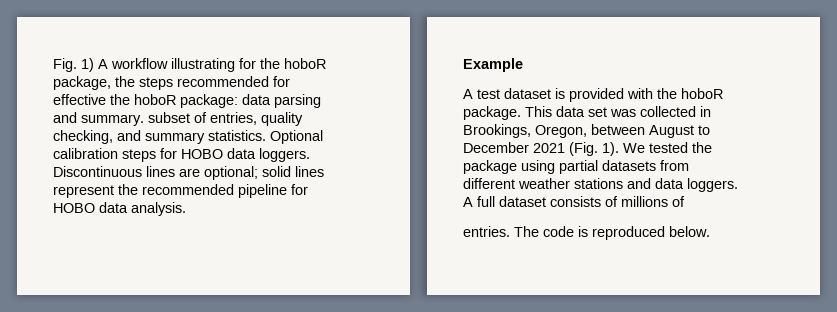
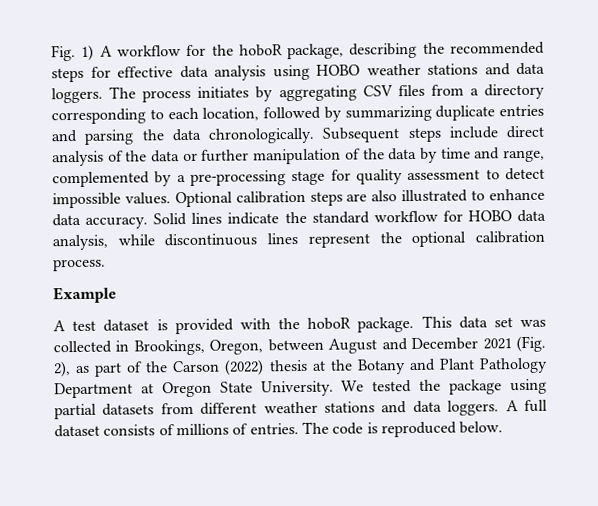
[171,58,235,72] illustrating -> (181, 51) none
[115,76,290,90] [53,94,321,108] [53,112,303,126] [53,130,323,144] [53,148,310,162] [53,166,324,180] [53,184,308,198] [53,202,186,216] the steps recommended for effective the hoboR package: data parsing and summary. subset of entries, quality checking, and summary statistics. Optional calibration steps for HOBO data loggers. Discontinuous lines are optional; solid lines represent the recommended pipeline for HOBO data analysis. -> [349,41,545,59] [51,62,545,83] [51,83,546,104] [51,104,544,125] [51,125,544,145] [52,147,545,167] [52,167,545,188] [52,188,546,209] [52,209,546,229] [52,230,545,251] [53,258,106,272] describing the recommended steps for effective data analysis using HOBO weather stations and data loggers. The process initiates by aggregating CSV files from a directory corresponding to each location, followed by summarizing duplicate entries and parsing the data chronologically. Subsequent steps include direct analysis of the data or further manipulation of the data by time and range, complemented by a pre-processing stage for quality assessment to detect impossible values. Optional calibration steps are also illustrated to enhance data accuracy. Solid lines indicate the standard workflow for HOBO data analysis, while discontinuous lines represent the optional calibration process.
[698,125,710,135] to -> [381,338,408,351] and
[602,142,619,156] 1). -> [53,357,549,378] [54,380,334,399] 2), as part of the Carson (2022) thesis at the Botany and Plant Pathology Department at Oregon State University.
(685, 201) // -> (249, 429) none

